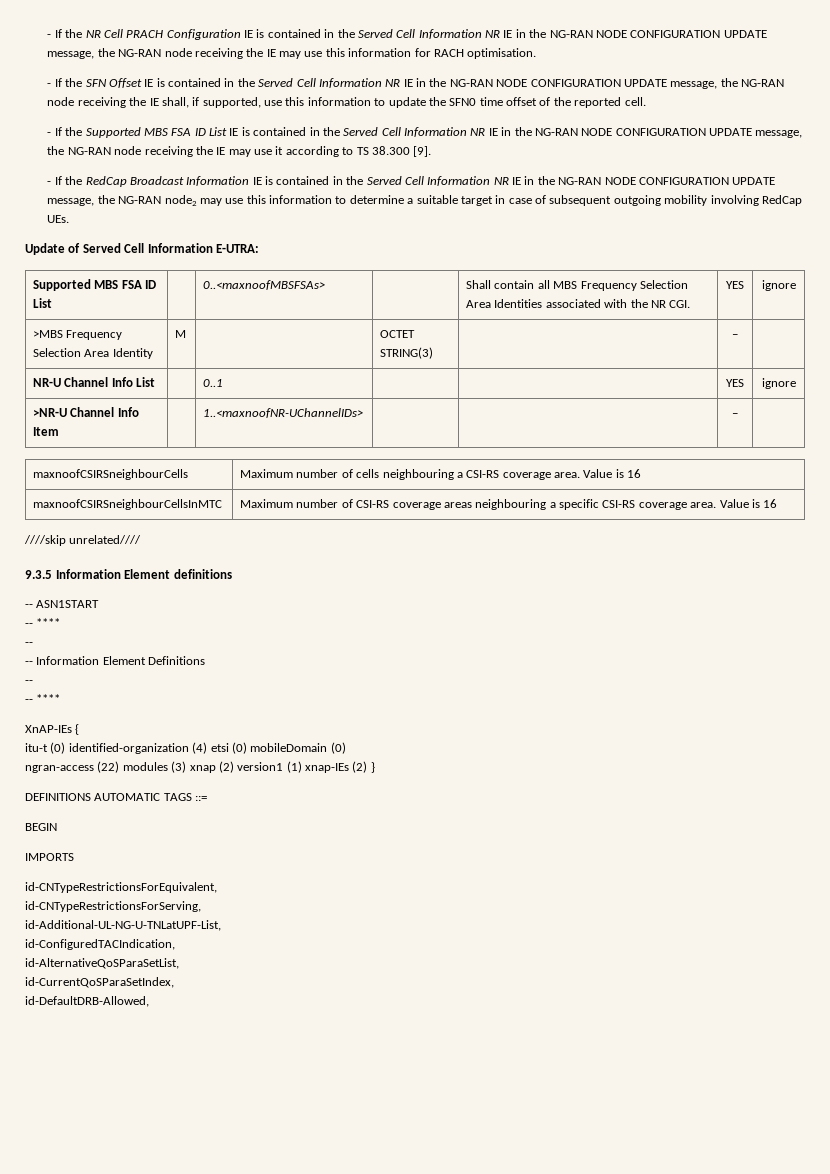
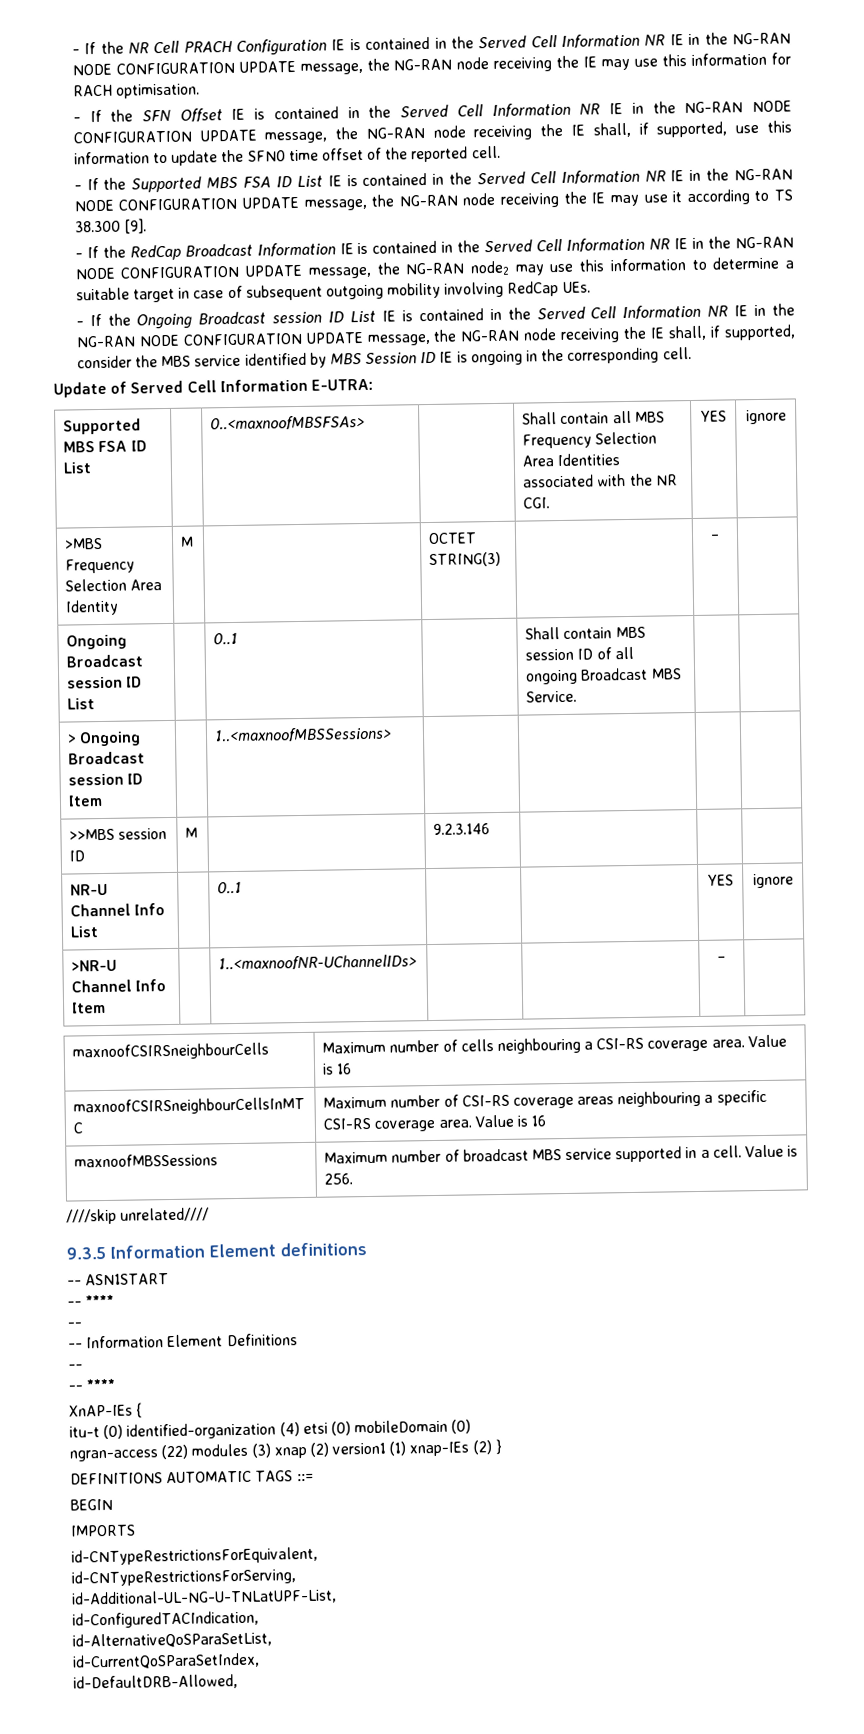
(70, 219) none -> [75,303,795,330] [75,324,797,348] [76,347,692,369] // - If the Ongoing Broadcast session ID List IE is contained in the Served Cell Information NR IE in the NG-RAN NODE CONFIGURATION UPDATE message, the NG-RAN node receiving the IE shall, if supported, consider the MBS service identified by MBS Session ID IE is ongoing in the corresponding cell.
(738, 336) none -> [66,634,128,650] [66,654,144,668] [67,676,143,689] [67,698,96,710] [213,632,239,646] [525,626,646,640] [525,646,634,661] [526,667,682,685] [526,690,578,703] [67,731,142,747] [68,751,146,765] [68,773,144,786] [68,794,104,807] [214,726,393,743] [69,828,168,841] [69,850,86,862] [185,827,199,839] [433,823,491,835] // Ongoing Broadcast session ID List | | 0..1 | | Shall contain MBS session ID of all ongoing Broadcast MBS Service. | | // > Ongoing Broadcast session ID Item | | 1..<maxnoofMBSSessions> | | | | // >>MBS session ID | M | | 9.2.3.146 | | |
(778, 503) none -> [74,1153,219,1168] [324,1144,799,1164] [324,1173,354,1185] // maxnoofMBSSessions | Maximum number of broadcast MBS service supported in a cell. Value is 256.

